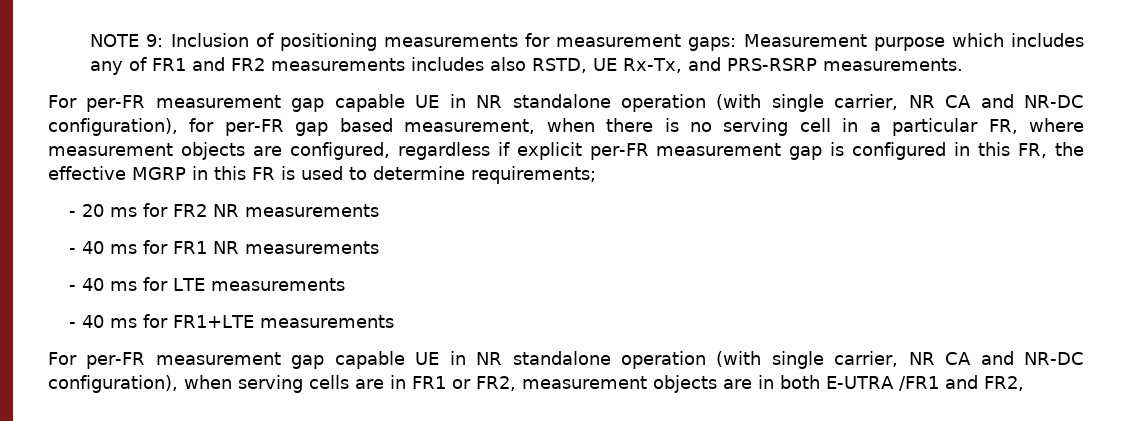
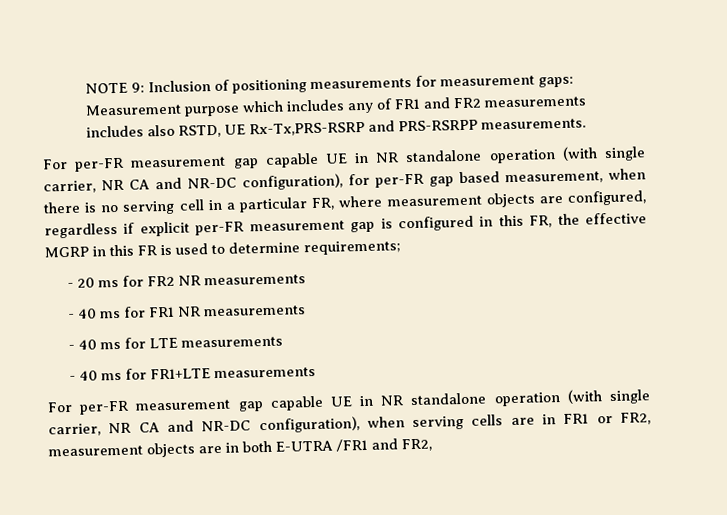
[623,57,818,73] Rx-Tx, and PRS-RSRP -> [249,119,479,137] Rx-Tx,PRS-RSRP and PRS-RSRPP

